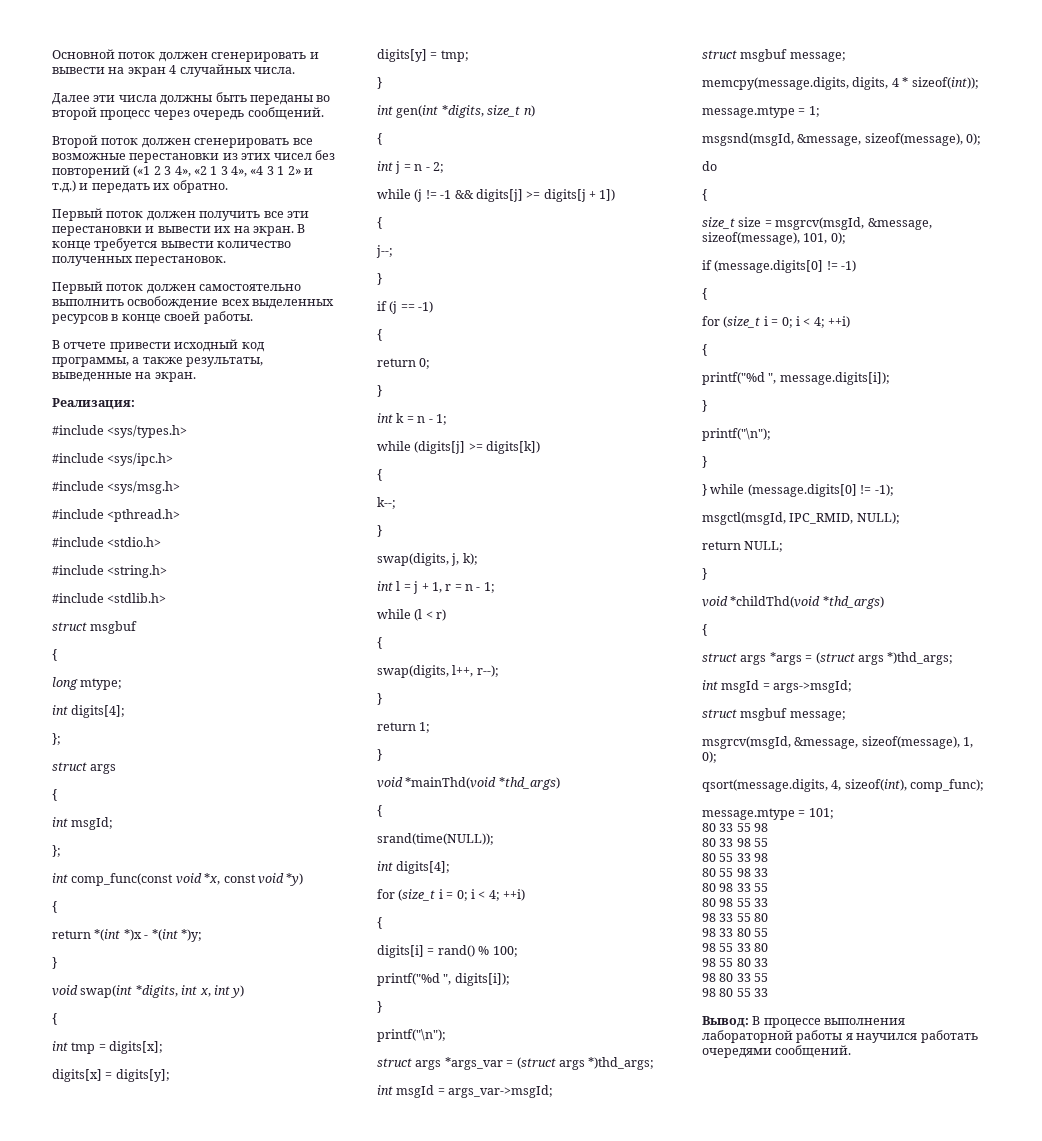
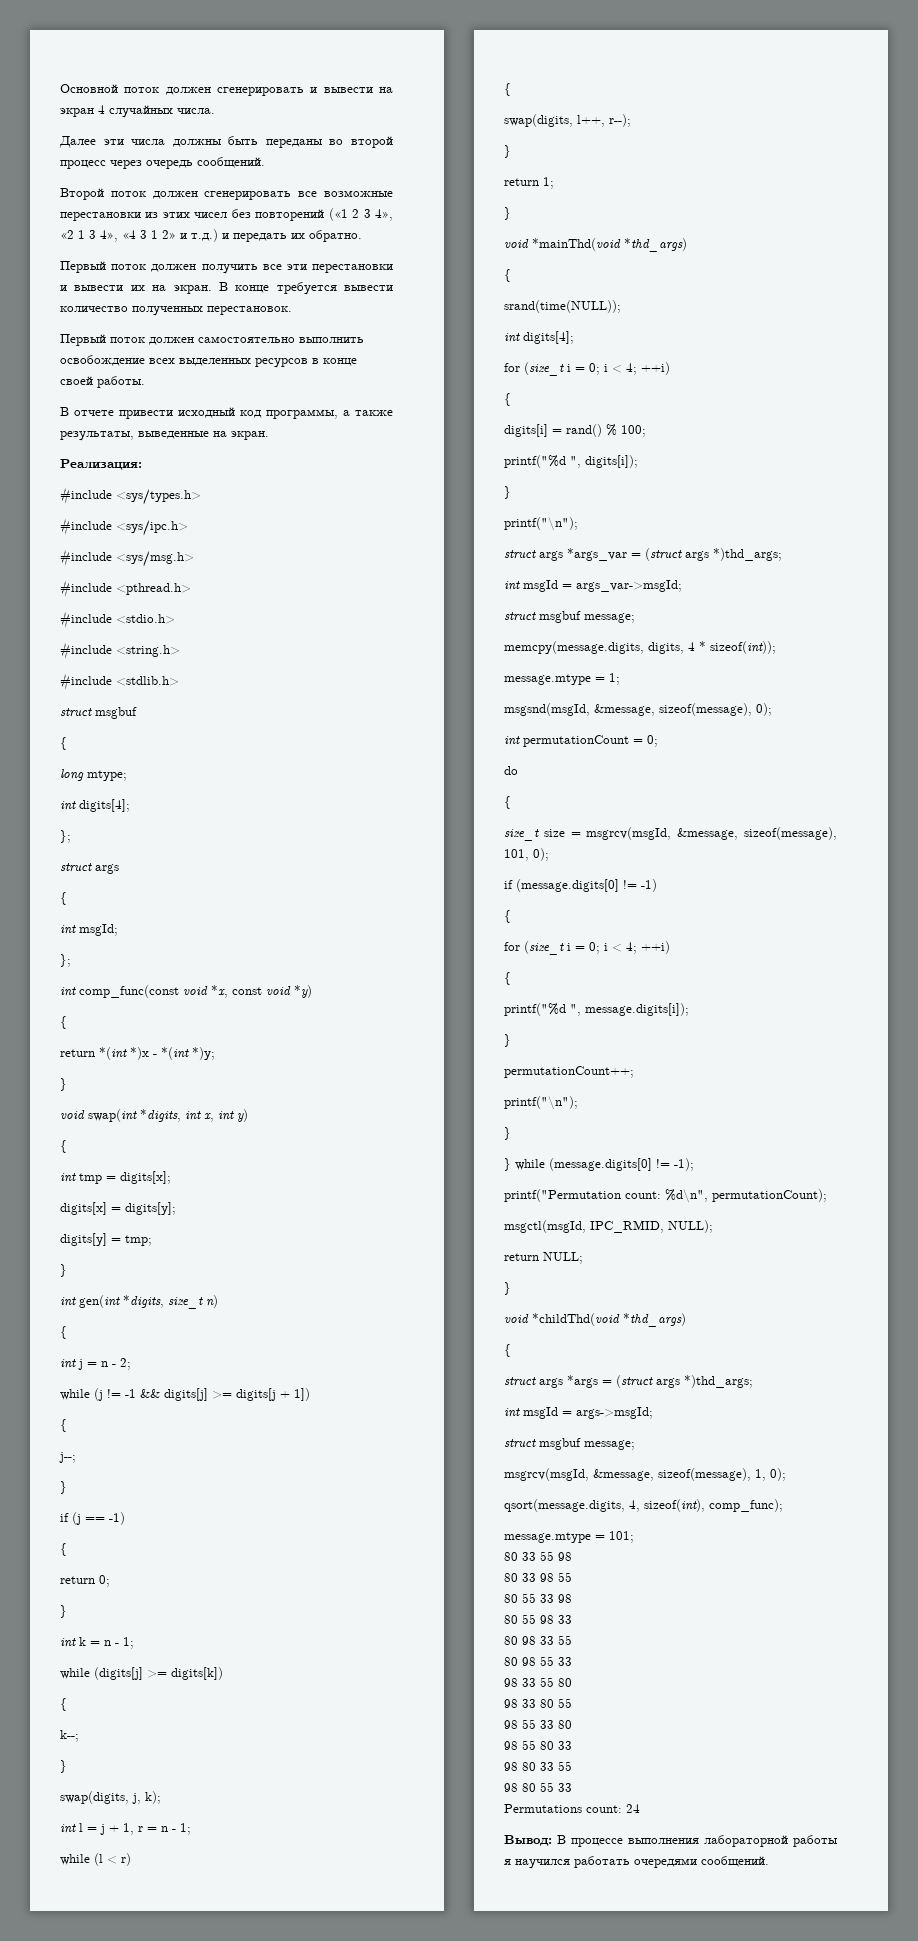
(982, 139) none -> [504,735,658,747] // int permutationCount = 0;
(707, 406) none -> [504,1066,634,1078] // permutationCount++;
(894, 490) none -> [504,1189,827,1203] // printf("Permutation count: %d\n", permutationCount);
(769, 992) none -> [504,1804,640,1813] // Permutations count: 24

